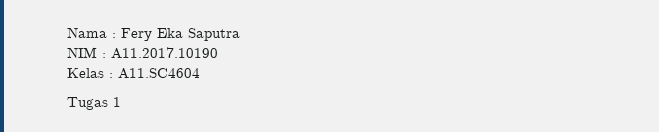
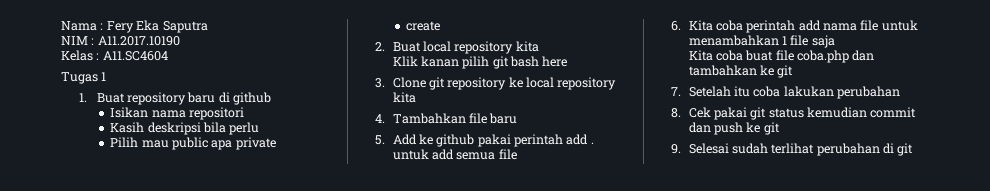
(121, 102) none -> [78,92,272,105] [110,107,245,120] [110,122,260,135] [110,137,276,150] [406,21,441,31] [374,41,539,54] [392,56,568,69] [374,77,617,90] [392,92,416,103] [374,113,518,124] [374,134,594,147] [392,149,517,160] [670,20,918,33] [688,35,835,48] [688,50,875,63] [688,65,794,78] [670,86,901,99] [670,107,917,120] [688,122,780,135] [670,143,914,156] // 1. Buat repository baru di github // Isikan nama repositori // Kasih deskripsi bila perlu // Pilih mau public apa private // create // 2. Buat local repository kita // Klik kanan pilih git bash here // 3. Clone git repository ke local repository kita // 4. Tambahkan file baru // 5. Add ke github pakai perintah add . untuk add semua file // 6. Kita coba perintah add nama file untuk menambahkan 1 file saja // Kita coba buat file coba.php dan tambahkan ke git // 7. Setelah itu coba lakukan perubahan // 8. Cek pakai git status kemudian commit dan push ke git // 9. Selesai sudah terlihat perubahan di git

